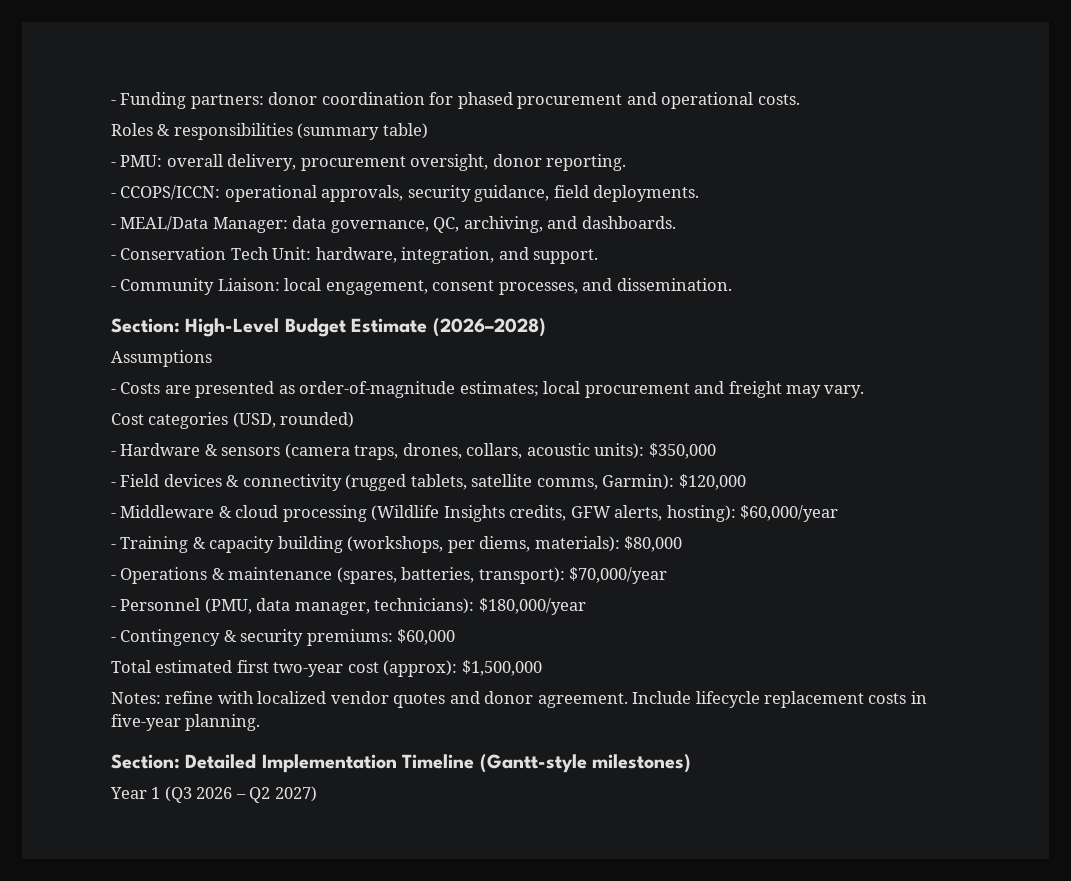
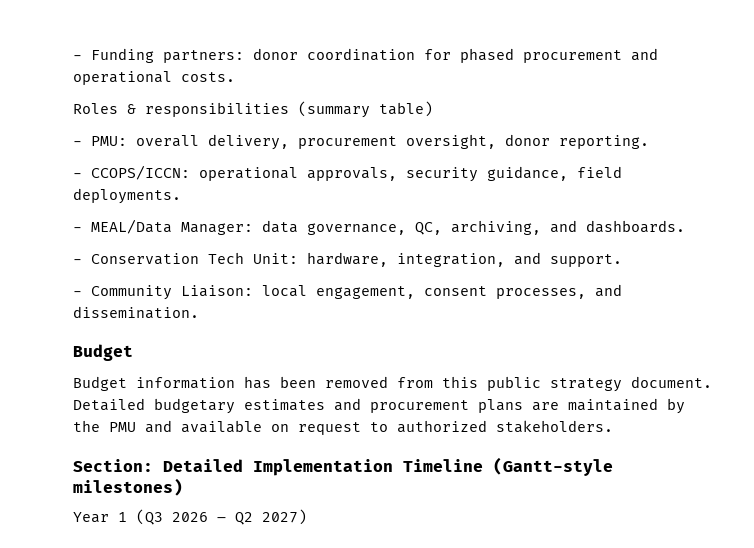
[111,318,546,337] [111,350,212,367] [111,381,865,398] [111,412,355,429] [111,443,716,460] [111,474,746,491] [111,505,839,522] [111,536,683,553] [111,567,668,584] [111,598,586,615] [111,629,456,646] [111,660,542,677] [111,691,927,708] [111,714,261,731] Section: High-Level Budget Estimate (2026–2028) // Assumptions // - Costs are presented as order-of-magnitude estimates; local procurement and freight may vary. // Cost categories (USD, rounded) // - Hardware & sensors (camera traps, drones, collars, acoustic units): $350,000 // - Field devices & connectivity (rugged tablets, satellite comms, Garmin): $120,000 // - Middleware & cloud processing (Wildlife Insights credits, GFW alerts, hosting): $60,000/year // - Training & capacity building (workshops, per diems, materials): $80,000 // - Operations & maintenance (spares, batteries, transport): $70,000/year // - Personnel (PMU, data manager, technicians): $180,000/year // - Contingency & security premiums: $60,000 // Total estimated first two-year cost (approx): $1,500,000 // Notes: refine with localized vendor quotes and donor agreement. Include lifecycle replacement costs in five-year planning. -> [73,344,133,361] [73,376,712,392] [73,398,685,414] [73,420,613,435] Budget // Budget information has been removed from this public strategy document. Detailed budgetary estimates and procurement plans are maintained by the PMU and available on request to authorized stakeholders.

